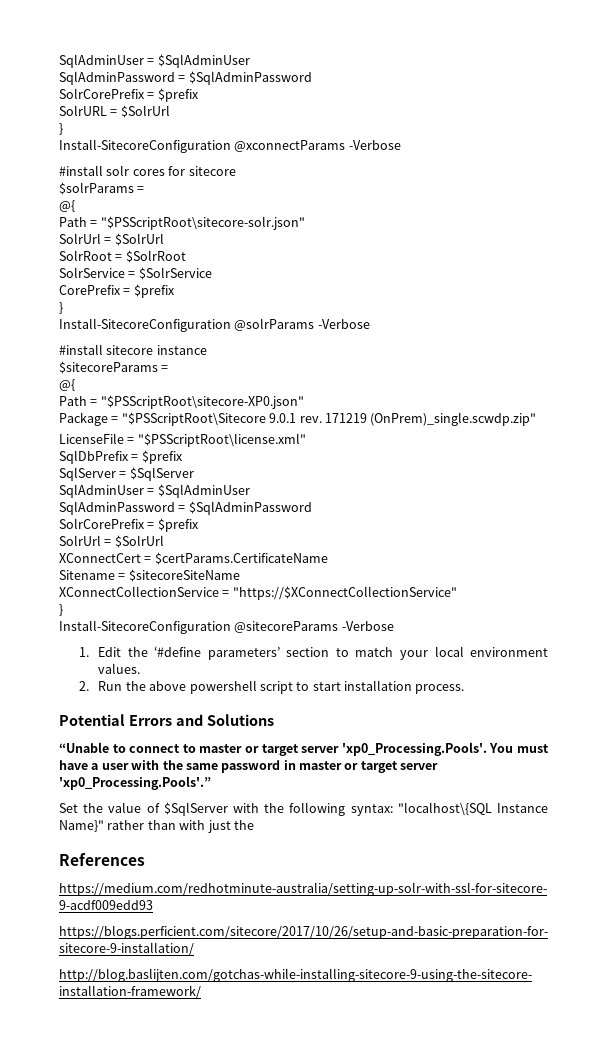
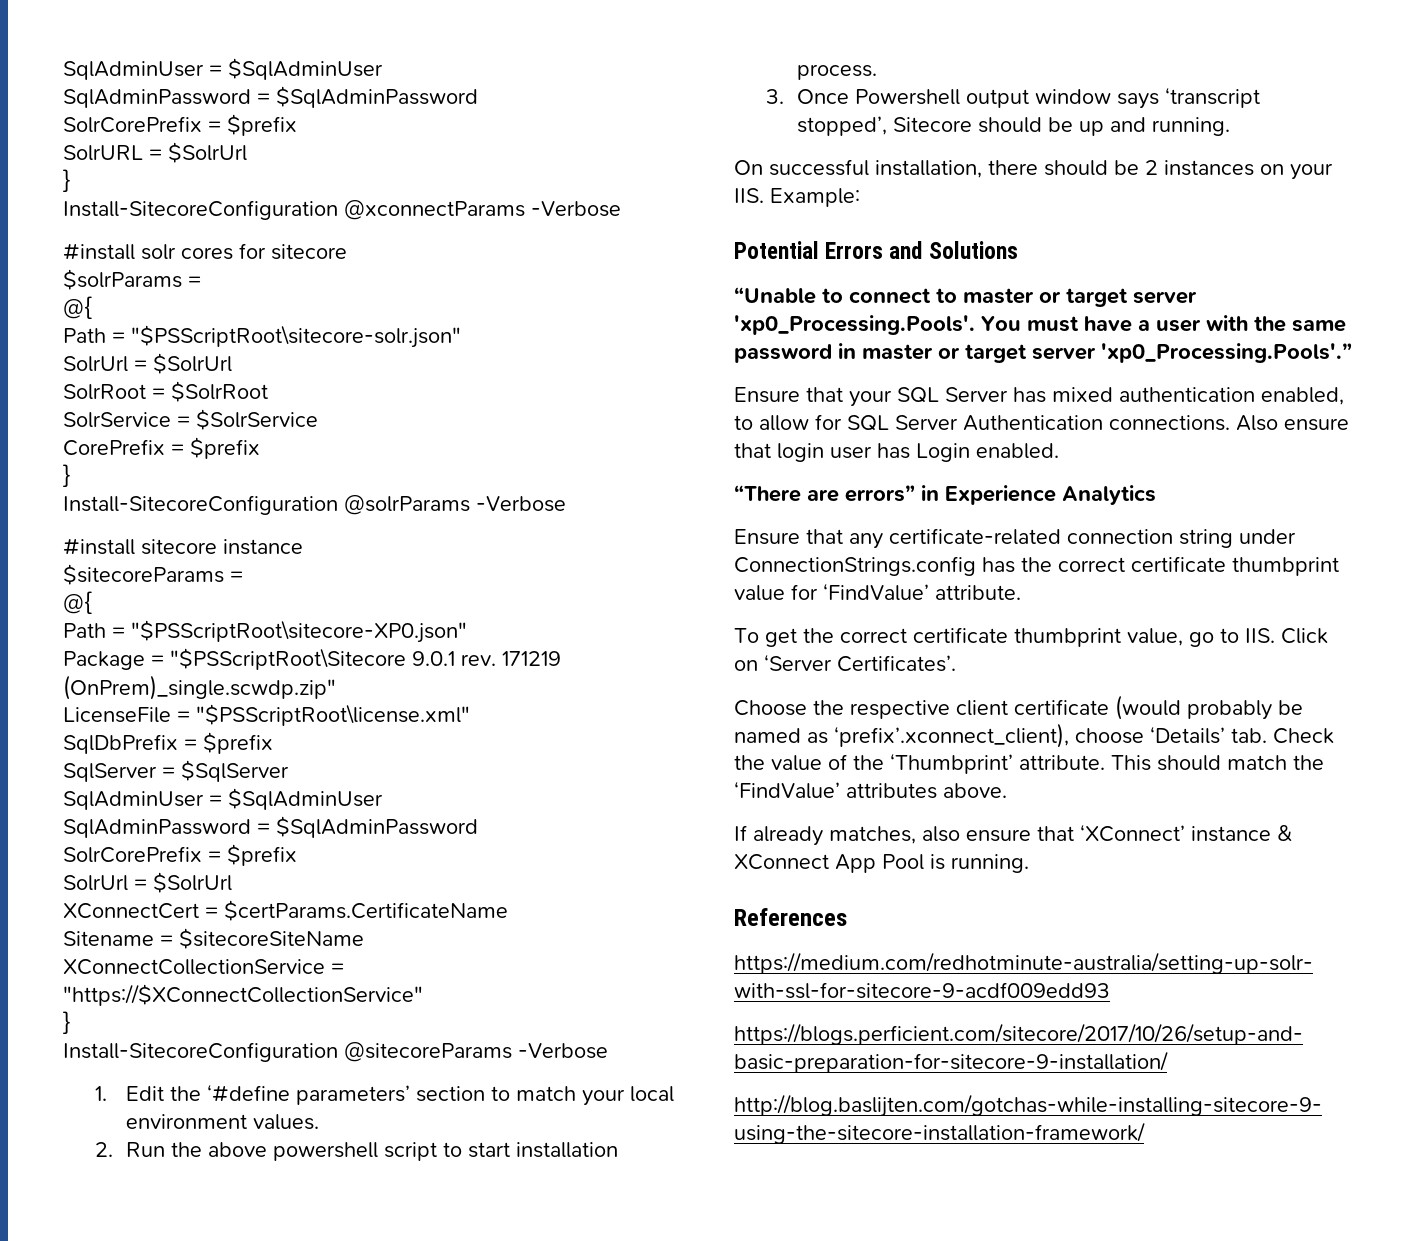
(465, 689) none -> [765,87,1261,109] [797,116,1231,136] [734,159,1333,180] [734,188,860,207] // 3. Once Powershell output window says ‘transcript stopped’, Sitecore should be up and running. // On successful installation, there should be 2 instances on your IIS. Example:
[59,802,548,816] [59,820,254,833] Set the value of $SqlServer with the following syntax: "localhost\{SQL Instance Name}" rather than with just the -> [734,387,1344,407] [734,414,1349,431] [734,443,1059,462] [734,485,1156,505] [734,528,1296,549] [734,556,1339,576] [734,583,1021,601] [734,627,1328,647] [734,654,956,672] [734,695,1303,720] [734,723,1334,748] [734,753,1324,774] [734,781,1007,799] [734,824,1292,846] [734,854,1029,873] Ensure that your SQL Server has mixed authentication enabled, to allow for SQL Server Authentication connections. Also ensure that login user has Login enabled. // “There are errors” in Experience Analytics // Ensure that any certificate-related connection string under ConnectionStrings.config has the correct certificate thumbprint value for ‘FindValue’ attribute. // To get the correct certificate thumbprint value, go to IIS. Click on ‘Server Certificates’. // Choose the respective client certificate (would probably be named as ‘prefix’.xconnect_client), choose ‘Details’ tab. Check the value of the ‘Thumbprint’ attribute. This should match the ‘FindValue’ attributes above. // If already matches, also ensure that ‘XConnect’ instance & XConnect App Pool is running.

